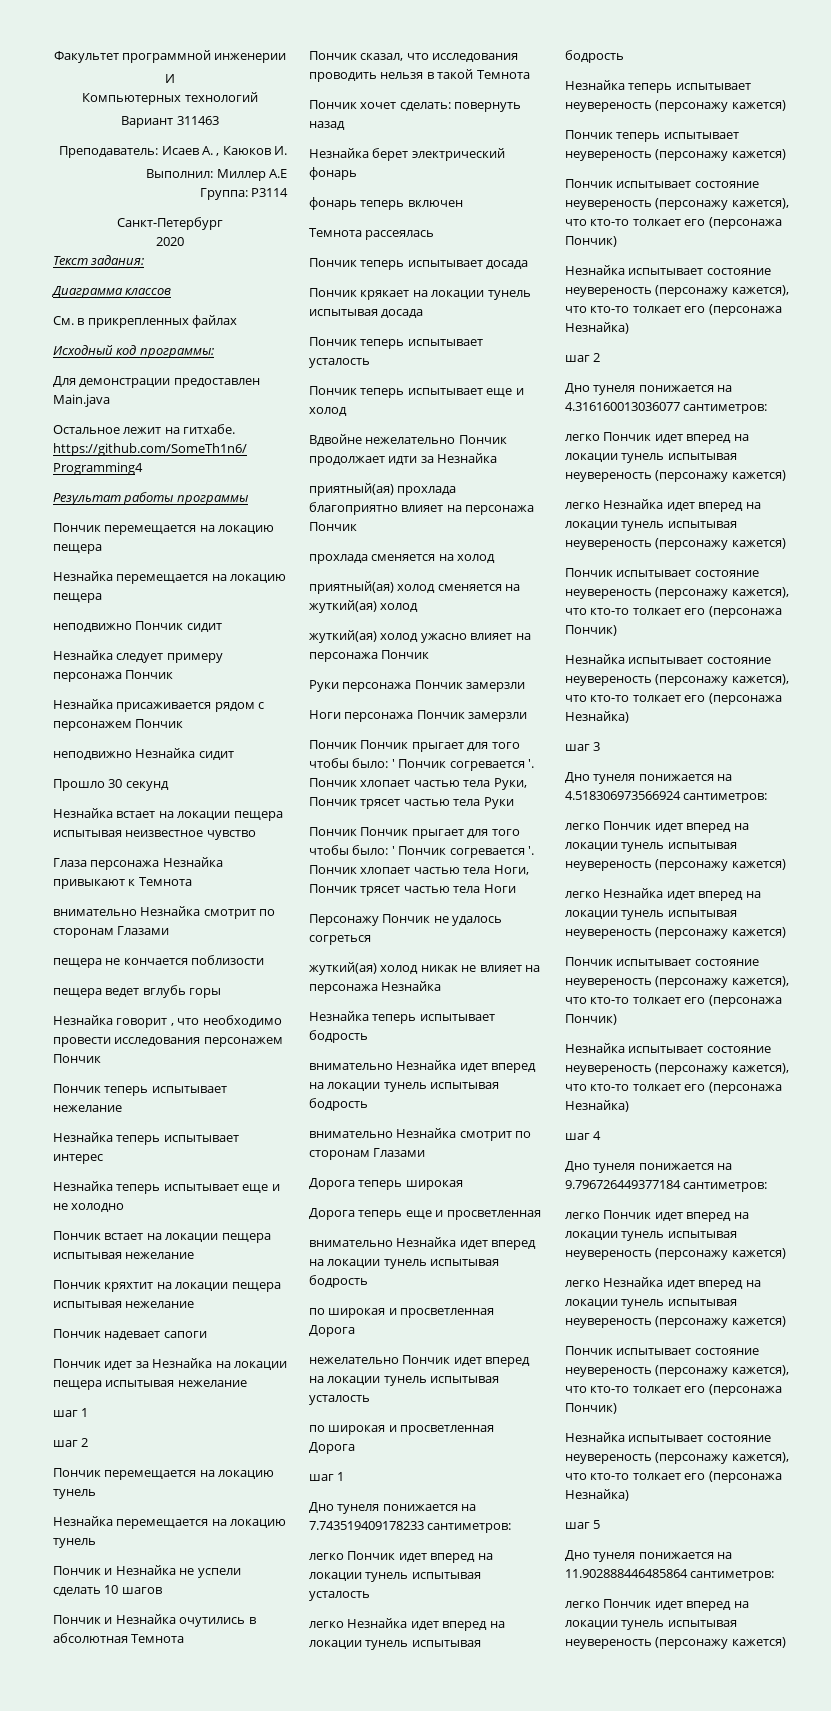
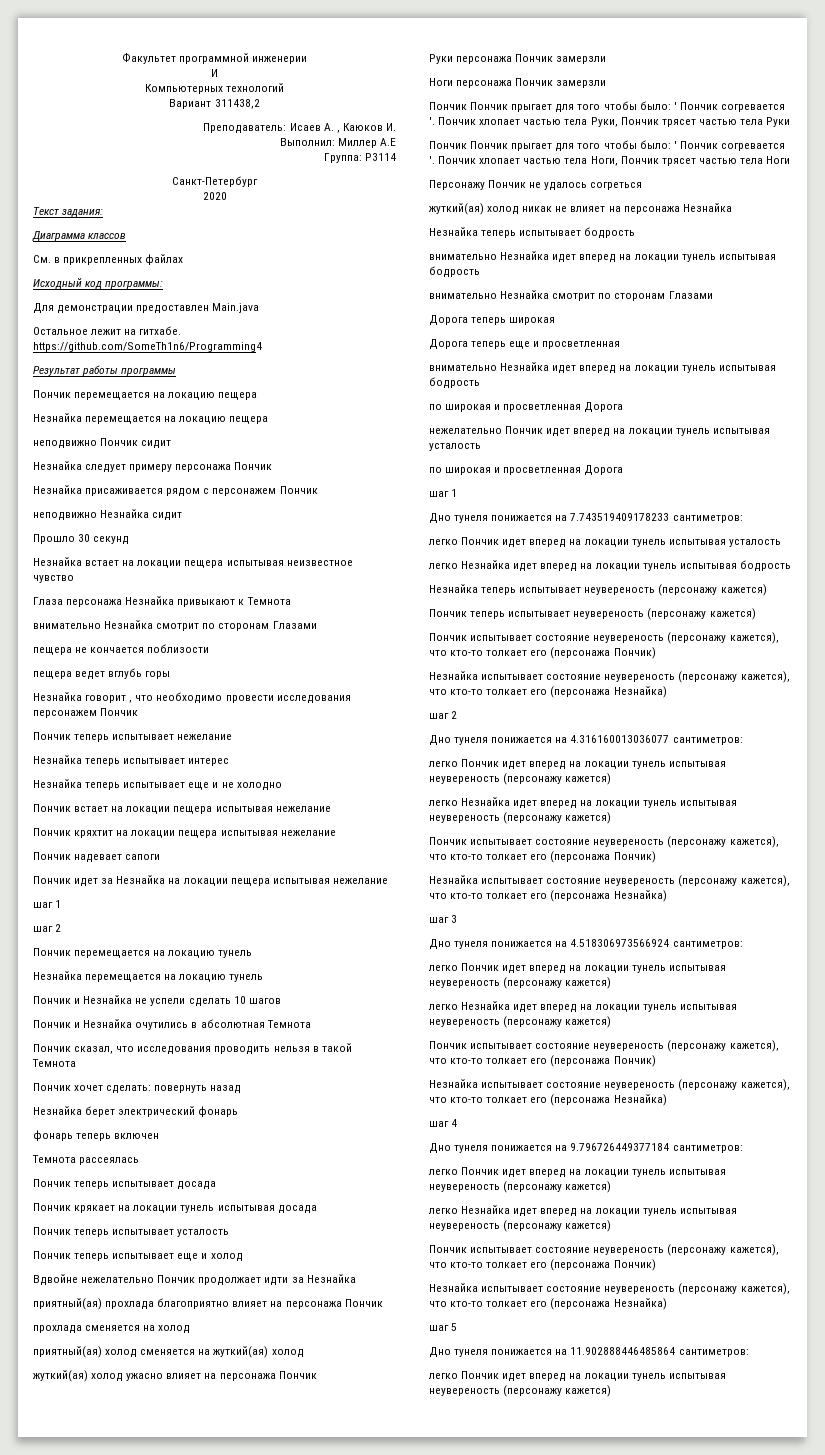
[176,116,219,125] 311463 -> [214,99,260,109] 311438,2

